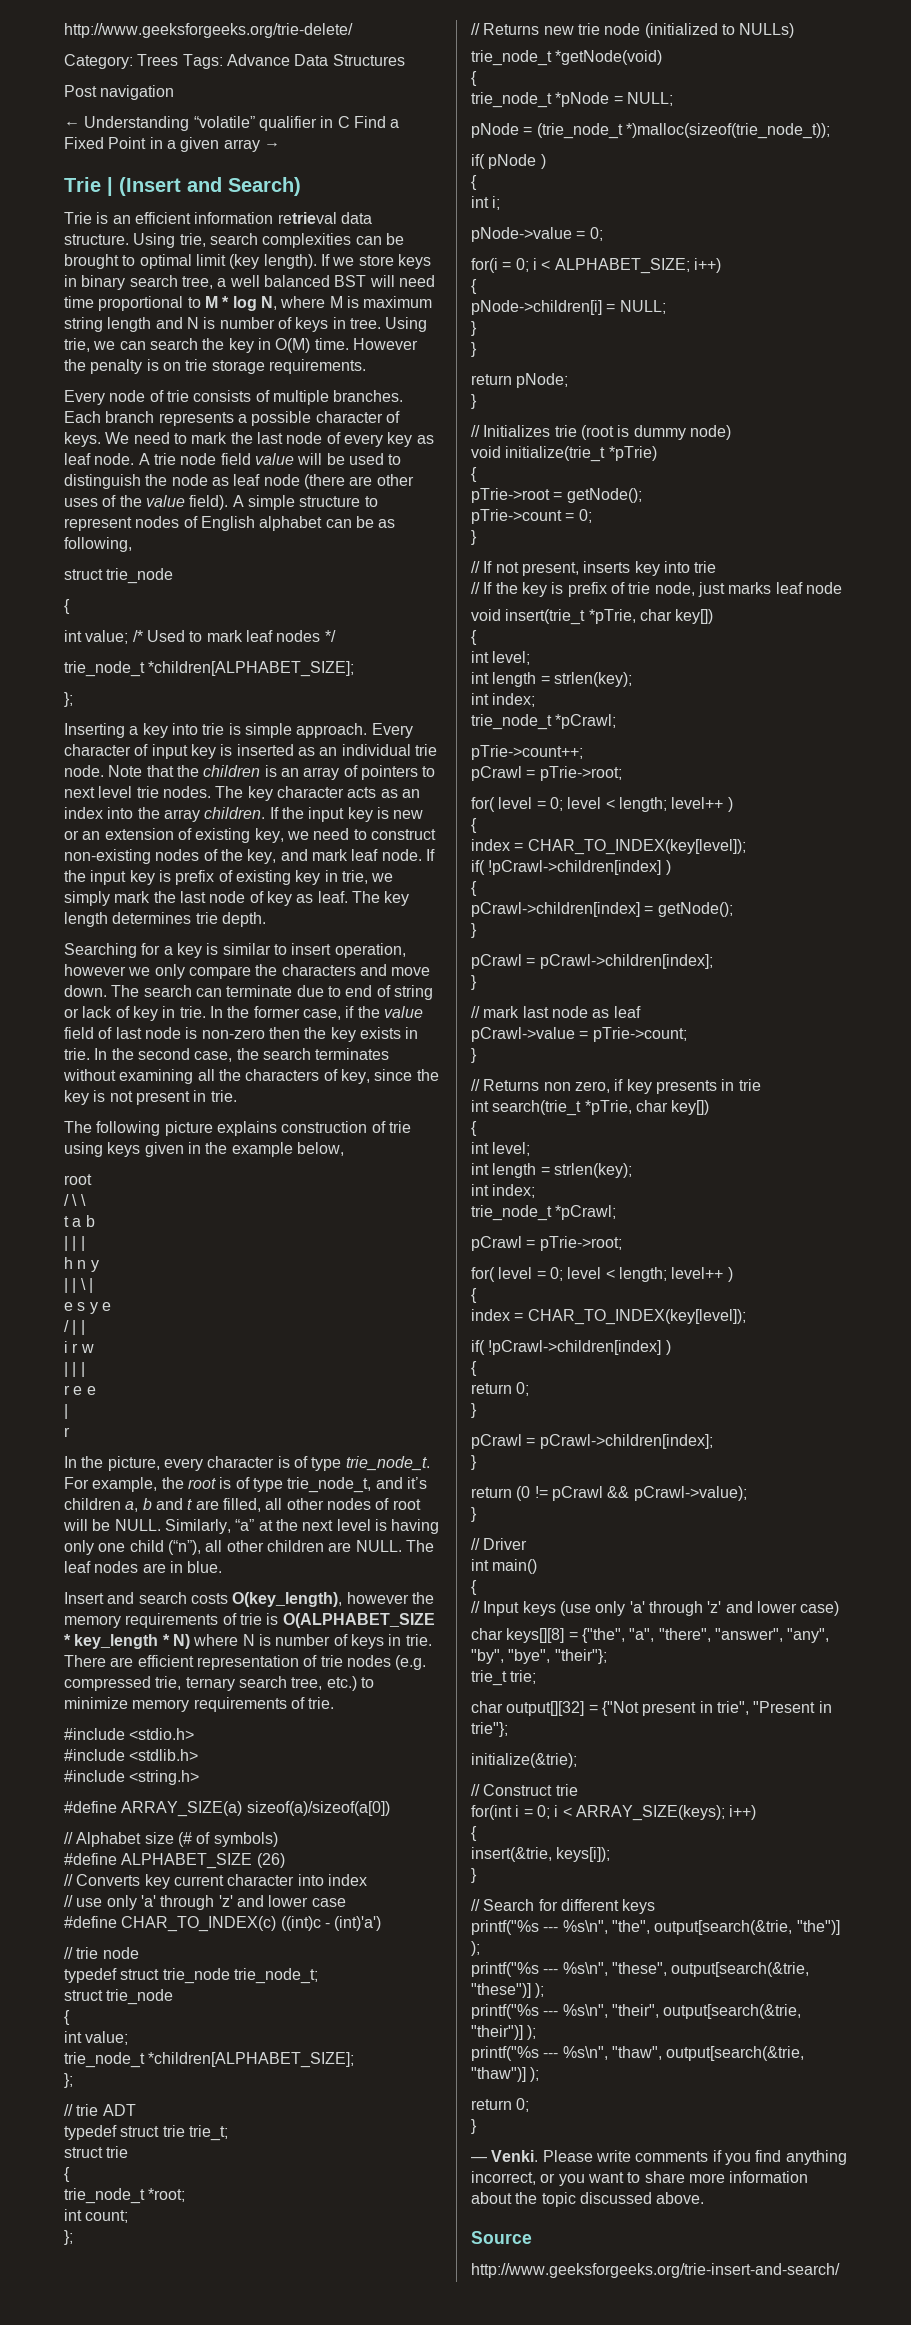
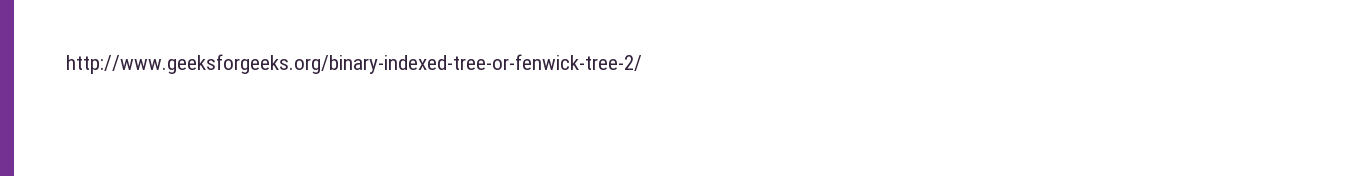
[64,23,353,38] [64,54,405,69] [64,85,175,100] [64,116,400,131] [64,137,280,152] [64,177,301,196] [64,212,372,224] [64,233,404,248] [64,254,431,269] [64,275,435,290] [64,296,433,311] [64,317,428,332] [64,338,418,353] [64,359,366,374] [64,390,404,405] [64,411,400,426] [64,432,434,447] [64,453,402,465] [64,474,414,489] [64,495,378,510] [64,516,396,531] [64,537,132,552] [64,568,174,584] [64,599,70,614] [64,630,336,644] [64,661,355,677] [64,692,73,707] [64,723,413,738] [64,744,437,759] [64,765,436,780] [64,786,420,801] [64,807,424,822] [64,828,436,843] [64,849,435,864] [64,870,394,885] [64,891,410,906] [64,912,266,927] [64,943,406,958] [64,964,431,979] [64,985,433,1000] [64,1006,423,1021] [64,1027,419,1042] [64,1048,390,1062] [63,1069,439,1084] [64,1090,237,1105] [64,1121,411,1136] [64,1142,344,1157] [64,1174,92,1185] [64,1194,86,1206] [64,1215,95,1227] [64,1236,85,1251] [64,1257,99,1272] [64,1278,93,1293] [64,1302,111,1314] [64,1320,85,1335] [64,1341,94,1353] [64,1362,85,1377] [64,1385,96,1395] [64,1404,68,1419] [64,1427,70,1437] [64,1456,430,1471] [64,1477,427,1493] [64,1498,421,1512] [63,1519,440,1534] [64,1540,434,1555] [64,1561,223,1573] [64,1592,434,1607] [64,1613,435,1628] [64,1634,432,1649] [64,1655,427,1670] [64,1676,374,1691] [64,1697,335,1712] [64,1728,195,1740] [64,1749,199,1761] [64,1770,200,1785] [64,1801,390,1817] [64,1832,278,1847] [64,1853,285,1869] [64,1874,367,1889] [64,1895,346,1910] [64,1916,382,1932] [64,1947,139,1959] [64,1968,318,1984] [64,1989,174,2005] [64,2010,70,2025] [64,2031,129,2045] [64,2052,355,2068] [64,2073,73,2088] [64,2104,136,2116] [64,2125,228,2141] [64,2146,129,2158] [64,2167,70,2182] [64,2188,186,2204] [64,2209,129,2223] [64,2230,73,2245] [471,23,795,38] [471,50,663,66] [471,71,477,86] [471,92,673,108] [471,123,830,139] [471,154,546,169] [471,175,477,190] [471,196,501,210] [471,227,603,242] [471,258,721,274] [471,279,477,294] [471,300,666,315] [471,321,477,336] [471,342,477,357] [471,373,569,388] [471,394,477,409] [471,425,731,440] [471,446,657,462] [471,467,477,482] [471,488,642,503] [471,509,592,524] [471,530,477,545] [471,561,717,576] [471,582,842,597] [471,609,714,625] [471,630,477,645] [471,651,531,665] [471,672,632,687] [471,693,536,707] [471,714,617,730] [471,745,583,760] [471,766,622,781] [471,797,733,812] [471,818,477,833] [471,839,746,855] [471,860,671,875] [471,881,477,896] [471,902,733,917] [471,923,477,938] [471,954,713,969] [471,975,477,990] [471,1006,641,1018] [471,1027,687,1042] [471,1048,477,1063] [471,1079,761,1094] [471,1100,710,1116] [471,1121,477,1136] [471,1142,531,1156] [471,1163,632,1178] [471,1184,536,1198] [471,1205,617,1221] [471,1236,622,1251] [471,1267,733,1282] [471,1288,477,1303] [471,1309,746,1325] [471,1340,671,1355] [471,1361,477,1376] [471,1382,530,1396] [471,1403,477,1418] [471,1434,713,1449] [471,1455,477,1470] [471,1486,747,1501] [471,1507,477,1522] [471,1538,528,1550] [471,1559,538,1574] [471,1580,477,1595] [471,1601,840,1616] [471,1628,830,1643] [471,1649,607,1664] [471,1670,537,1686] [471,1701,832,1716] [471,1722,508,1737] [471,1753,577,1768] [471,1784,578,1796] [471,1805,757,1821] [471,1826,477,1841] [471,1847,611,1862] [471,1868,477,1883] [471,1899,656,1914] [471,1920,840,1935] [471,1941,480,1956] [471,1962,810,1977] [471,1983,545,1998] [471,2004,802,2019] [471,2025,537,2040] [471,2046,805,2061] [471,2067,540,2082] [471,2098,530,2112] [471,2119,477,2134] [471,2150,847,2165] [471,2171,809,2186] [471,2192,705,2207] [471,2231,532,2244] [471,2263,840,2278] http://www.geeksforgeeks.org/trie-delete/ // Category: Trees Tags: Advance Data Structures // Post navigation // ← Understanding “volatile” qualifier in C Find a Fixed Point in a given array → // Trie | (Insert and Search) // Trie is an efficient information retrieval data structure. Using trie, search complexities can be brought to optimal limit (key length). If we store keys in binary search tree, a well balanced BST will need time proportional to M * log N, where M is maximum string length and N is number of keys in tree. Using trie, we can search the key in O(M) time. However the penalty is on trie storage requirements. // Every node of trie consists of multiple branches. Each branch represents a possible character of keys. We need to mark the last node of every key as leaf node. A trie node field value will be used to distinguish the node as leaf node (there are other uses of the value field). A simple structure to represent nodes of English alphabet can be as following, // struct trie_node // { // int value; /* Used to mark leaf nodes */ // trie_node_t *children[ALPHABET_SIZE]; // }; // Inserting a key into trie is simple approach. Every character of input key is inserted as an individual trie node. Note that the children is an array of pointers to next level trie nodes. The key character acts as an index into the array children. If the input key is new or an extension of existing key, we need to construct non-existing nodes of the key, and mark leaf node. If the input key is prefix of existing key in trie, we simply mark the last node of key as leaf. The key length determines trie depth. // Searching for a key is similar to insert operation, however we only compare the characters and move down. The search can terminate due to end of string or lack of key in trie. In the former case, if the value field of last node is non-zero then the key exists in trie. In the second case, the search terminates without examining all the characters of key, since the key is not present in trie. // The following picture explains construction of trie using keys given in the example below, // root // / \ \ // t a b // | | | // h n y // | | \ | // e s y e // / | | // i r w // | | | // r e e // | // r // In the picture, every character is of type trie_node_t. For example, the root is of type trie_node_t, and it’s children a, b and t are filled, all other nodes of root will be NULL. Similarly, “a” at the next level is having only one child (“n”), all other children are NULL. The leaf nodes are in blue. // Insert and search costs O(key_length), however the memory requirements of trie is O(ALPHABET_SIZE * key_length * N) where N is number of keys in trie. There are efficient representation of trie nodes (e.g. compressed trie, ternary search tree, etc.) to minimize memory requirements of trie. // #include <stdio.h> // #include <stdlib.h> // #include <string.h> // #define ARRAY_SIZE(a) sizeof(a)/sizeof(a[0]) // // Alphabet size (# of symbols) // #define ALPHABET_SIZE (26) // // Converts key current character into index // // use only 'a' through 'z' and lower case // #define CHAR_TO_INDEX(c) ((int)c - (int)'a') // // trie node // typedef struct trie_node trie_node_t; // struct trie_node // { // int value; // trie_node_t *children[ALPHABET_SIZE]; // }; // // trie ADT // typedef struct trie trie_t; // struct trie // { // trie_node_t *root; // int count; // }; // // Returns new trie node (initialized to NULLs) // trie_node_t *getNode(void) // { // trie_node_t *pNode = NULL; // pNode = (trie_node_t *)malloc(sizeof(trie_node_t)); // if( pNode ) // { // int i; // pNode->value = 0; // for(i = 0; i < ALPHABET_SIZE; i++) // { // pNode->children[i] = NULL; // } // } // return pNode; // } // // Initializes trie (root is dummy node) // void initialize(trie_t *pTrie) // { // pTrie->root = getNode(); // pTrie->count = 0; // } // // If not present, inserts key into trie // // If the key is prefix of trie node, just marks leaf node // void insert(trie_t *pTrie, char key[]) // { // int level; // int length = strlen(key); // int index; // trie_node_t *pCrawl; // pTrie->count++; // pCrawl = pTrie->root; // for( level = 0; level < length; level++ ) // { // index = CHAR_TO_INDEX(key[level]); // if( !pCrawl->children[index] ) // { // pCrawl->children[index] = getNode(); // } // pCrawl = pCrawl->children[index]; // } // // mark last node as leaf // pCrawl->value = pTrie->count; // } // // Returns non zero, if key presents in trie // int search(trie_t *pTrie, char key[]) // { // int level; // int length = strlen(key); // int index; // trie_node_t *pCrawl; // pCrawl = pTrie->root; // for( level = 0; level < length; level++ ) // { // index = CHAR_TO_INDEX(key[level]); // if( !pCrawl->children[index] ) // { // return 0; // } // pCrawl = pCrawl->children[index]; // } // return (0 != pCrawl && pCrawl->value); // } // // Driver // int main() // { // // Input keys (use only 'a' through 'z' and lower case) // char keys[][8] = {"the", "a", "there", "answer", "any", "by", "bye", "their"}; // trie_t trie; // char output[][32] = {"Not present in trie", "Present in trie"}; // initialize(&trie); // // Construct trie // for(int i = 0; i < ARRAY_SIZE(keys); i++) // { // insert(&trie, keys[i]); // } // // Search for different keys // printf("%s --- %s\n", "the", output[search(&trie, "the")] ); // printf("%s --- %s\n", "these", output[search(&trie, "these")] ); // printf("%s --- %s\n", "their", output[search(&trie, "their")] ); // printf("%s --- %s\n", "thaw", output[search(&trie, "thaw")] ); // return 0; // } // — Venki. Please write comments if you find anything incorrect, or you want to share more information about the topic discussed above. // Source // http://www.geeksforgeeks.org/trie-insert-and-search/ -> [66,54,642,74] http://www.geeksforgeeks.org/binary-indexed-tree-or-fenwick-tree-2/

